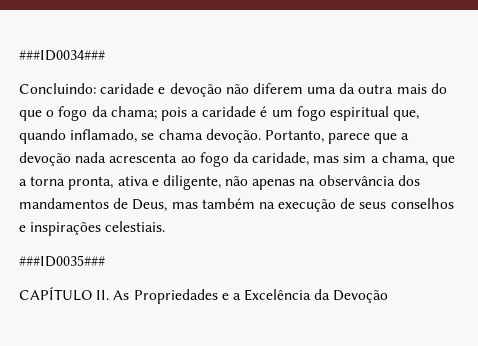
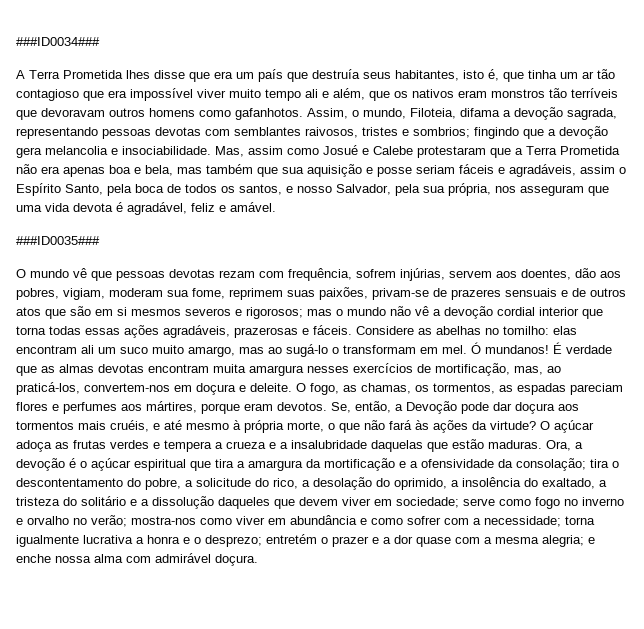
[19,83,447,97] [19,106,420,121] [19,129,410,144] [19,152,456,167] [19,175,420,190] [19,198,454,212] [19,221,166,236] [19,255,105,267] [19,287,389,304] Concluindo: caridade e devoção não diferem uma da outra mais do que o fogo da chama; pois a caridade é um fogo espiritual que, quando inflamado, se chama devoção. Portanto, parece que a devoção nada acrescenta ao fogo da caridade, mas sim a chama, que a torna pronta, ativa e diligente, não apenas na observância dos mandamentos de Deus, mas também na execução de seus conselhos e inspirações celestiais. // ###ID0035### // CAPÍTULO II. As Propriedades e a Excelência da Devoção -> [16,69,615,82] [16,88,618,101] [16,107,617,120] [16,126,608,139] [16,145,620,158] [16,164,626,177] [16,183,609,196] [16,202,276,215] [16,236,100,245] [16,268,621,281] [16,287,626,300] [16,306,603,319] [16,325,577,338] [16,342,612,357] [16,363,561,376] [16,382,623,395] [16,401,579,414] [16,420,594,433] [16,439,583,452] [16,458,619,471] [16,477,607,490] [16,496,624,509] [16,515,595,527] [16,534,595,547] [16,553,258,566] A Terra Prometida lhes disse que era um país que destruía seus habitantes, isto é, que tinha um ar tão contagioso que era impossível viver muito tempo ali e além, que os nativos eram monstros tão terríveis que devoravam outros homens como gafanhotos. Assim, o mundo, Filoteia, difama a devoção sagrada, representando pessoas devotas com semblantes raivosos, tristes e sombrios; fingindo que a devoção gera melancolia e insociabilidade. Mas, assim como Josué e Calebe protestaram que a Terra Prometida não era apenas boa e bela, mas também que sua aquisição e posse seriam fáceis e agradáveis, assim o Espírito Santo, pela boca de todos os santos, e nosso Salvador, pela sua própria, nos asseguram que uma vida devota é agradável, feliz e amável. // ###ID0035### // O mundo vê que pessoas devotas rezam com frequência, sofrem injúrias, servem aos doentes, dão aos pobres, vigiam, moderam sua fome, reprimem suas paixões, privam-se de prazeres sensuais e de outros atos que são em si mesmos severos e rigorosos; mas o mundo não vê a devoção cordial interior que torna todas essas ações agradáveis, prazerosas e fáceis. Considere as abelhas no tomilho: elas encontram ali um suco muito amargo, mas ao sugá-lo o transformam em mel. Ó mundanos! É verdade que as almas devotas encontram muita amargura nesses exercícios de mortificação, mas, ao praticá-los, convertem-nos em doçura e deleite. O fogo, as chamas, os tormentos, as espadas pareciam flores e perfumes aos mártires, porque eram devotos. Se, então, a Devoção pode dar doçura aos tormentos mais cruéis, e até mesmo à própria morte, o que não fará às ações da virtude? O açúcar adoça as frutas verdes e tempera a crueza e a insalubridade daquelas que estão maduras. Ora, a devoção é o açúcar espiritual que tira a amargura da mortificação e a ofensividade da consolação; tira o descontentamento do pobre, a solicitude do rico, a desolação do oprimido, a insolência do exaltado, a tristeza do solitário e a dissolução daqueles que devem viver em sociedade; serve como fogo no inverno e orvalho no verão; mostra-nos como viver em abundância e como sofrer com a necessidade; torna igualmente lucrativa a honra e o desprezo; entretém o prazer e a dor quase com a mesma alegria; e enche nossa alma com admirável doçura.

